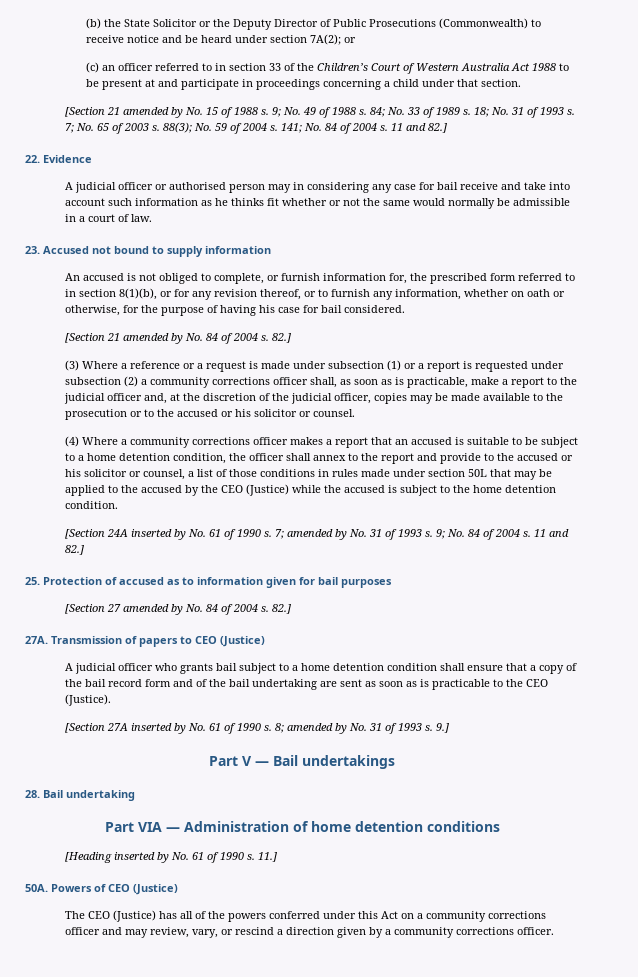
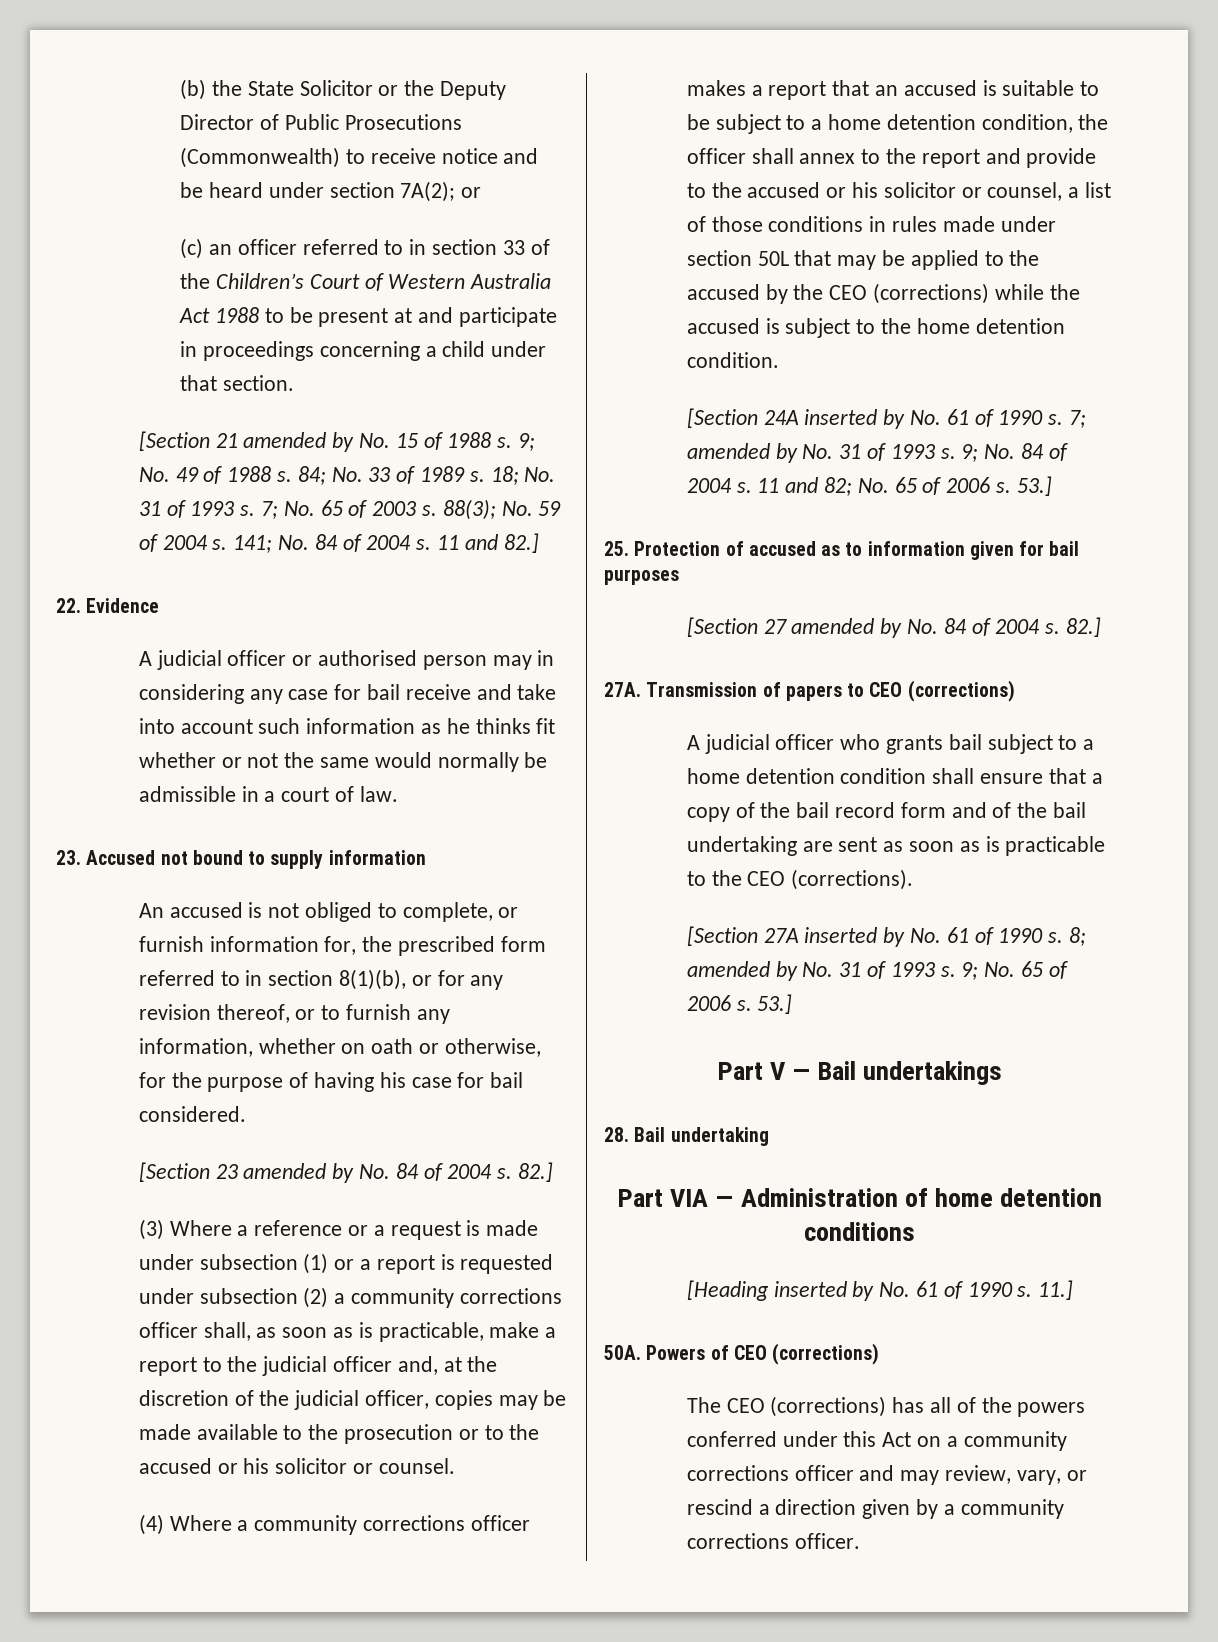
[107,333,121,341] 21 -> [215,1164,238,1179] 23
[246,484,290,496] (Justice) -> [873,283,990,304] (corrections)
[65,545,85,555] 82.] -> [824,476,1052,496] 82; No. 65 of 2006 s. 53.]
[220,636,265,647] (Justice) -> [907,680,1015,702] (corrections)
[65,694,112,706] (Justice). -> [791,869,914,890] (corrections).
[436,723,450,733] 9.] -> [961,961,1068,980] [686,994,793,1014] 9; No. 65 of 2006 s. 53.]
[133,884,178,895] (Justice) -> [772,1343,880,1365] (corrections)
[113,910,157,922] (Justice) -> [770,1396,887,1417] (corrections)

